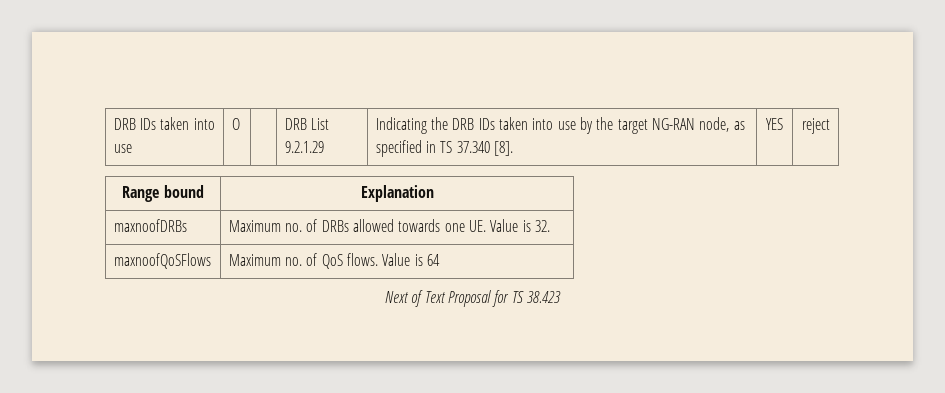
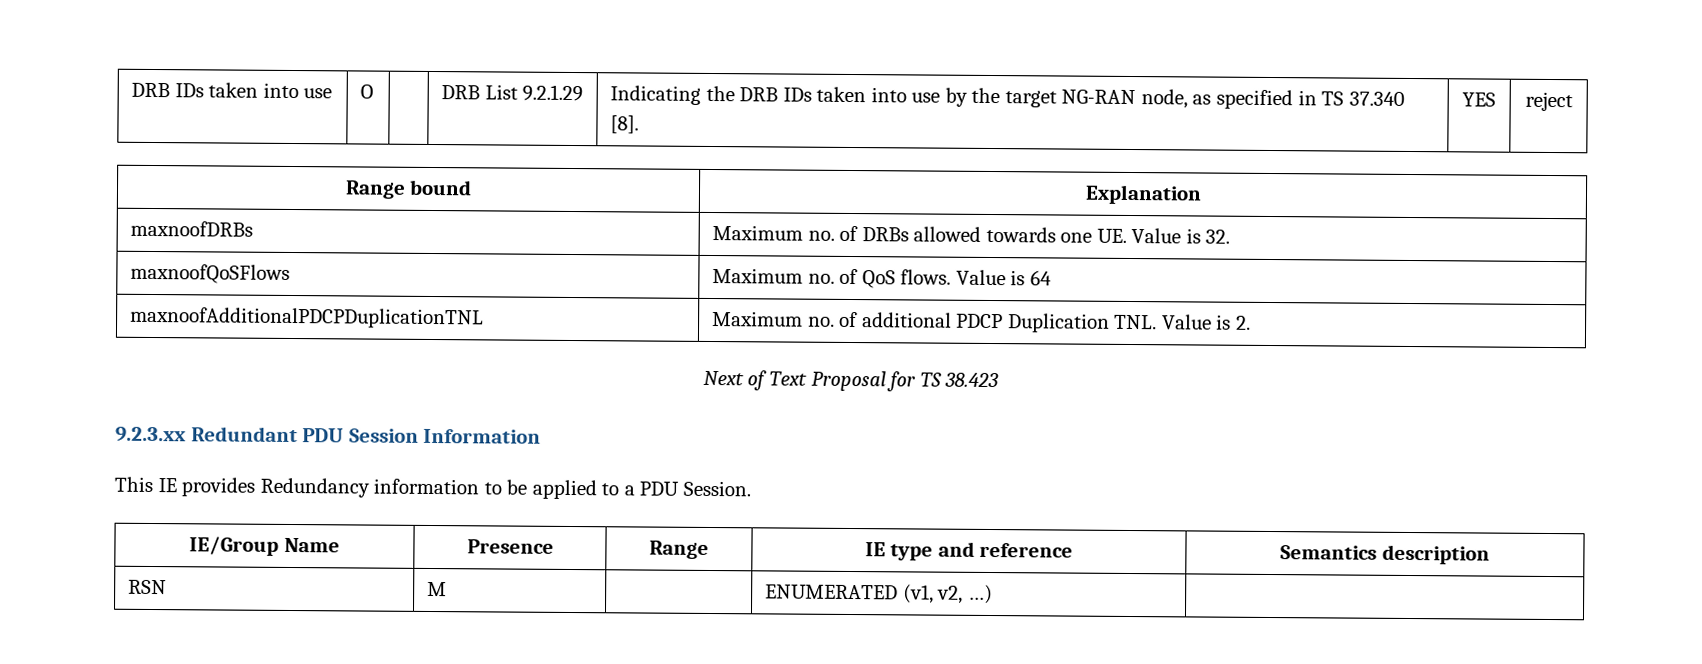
(441, 260) none -> [130,306,485,329] [712,311,1251,333] // maxnoofAdditionalPDCPDuplicationTNL | Maximum no. of additional PDCP Duplication TNL. Value is 2.
(561, 297) none -> [115,426,542,444] [114,476,751,500] [189,536,340,556] [466,539,554,554] [649,540,709,559] [864,541,1074,561] [1280,544,1490,565] [128,579,168,595] [427,581,448,597] [765,584,993,605] // 9.2.3.xx Redundant PDU Session Information // This IE provides Redundancy information to be applied to a PDU Session. // IE/Group Name | Presence | Range | IE type and reference | Semantics description // RSN | M | | ENUMERATED (v1, v2, …) |

